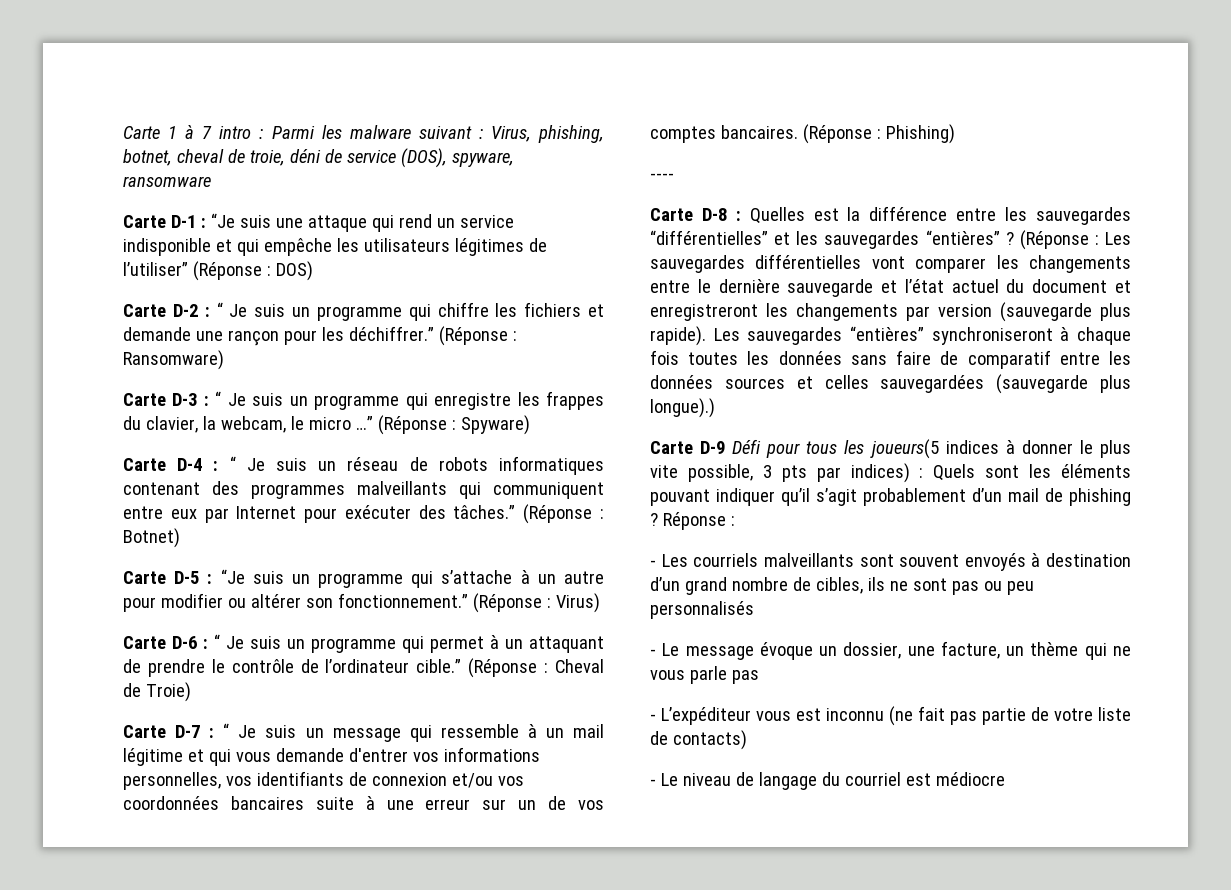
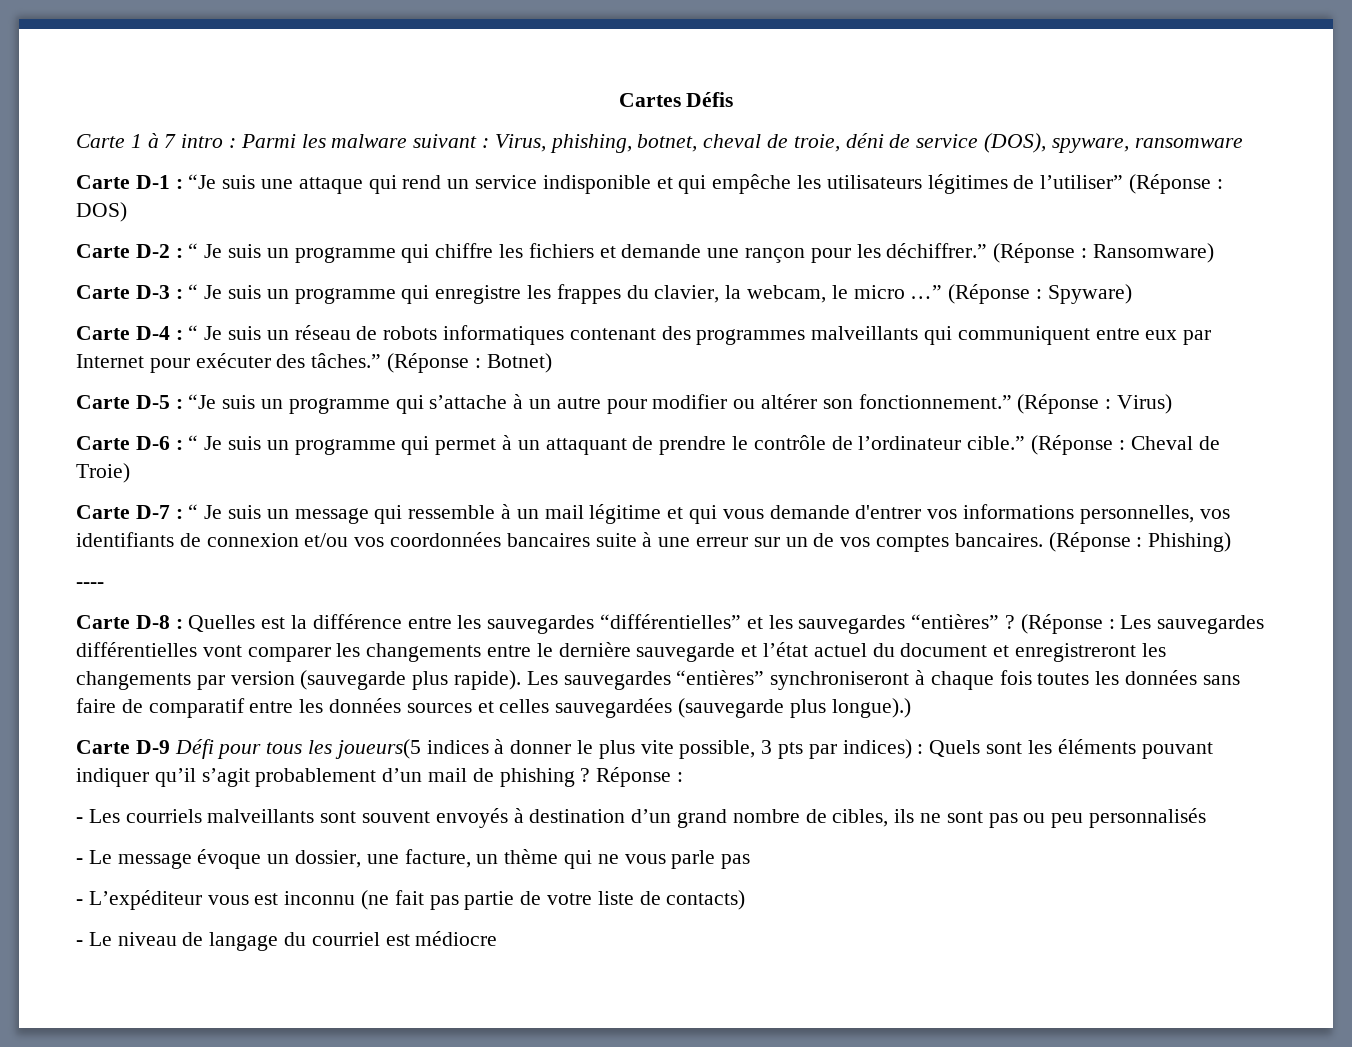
(123, 132) none -> [618,92,734,107] Cartes Défis //

